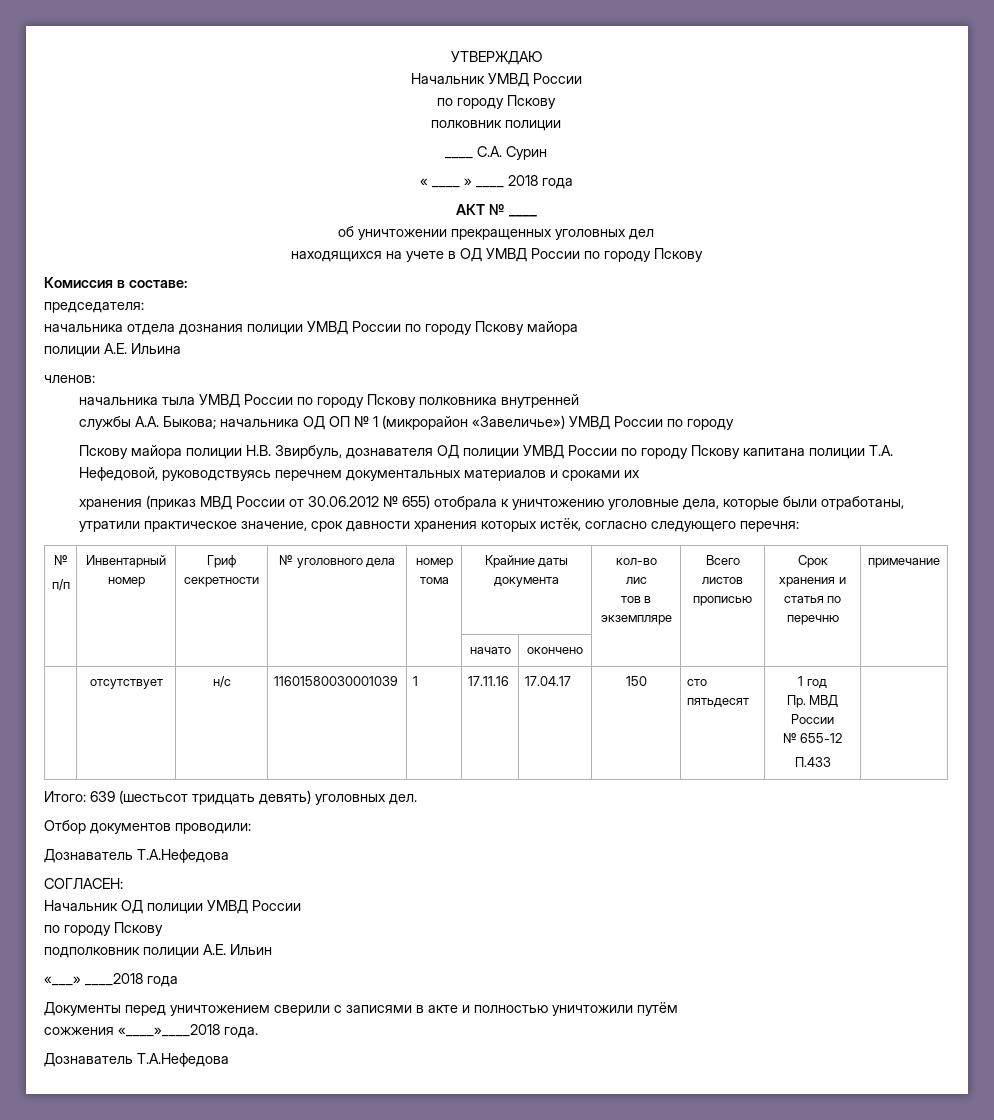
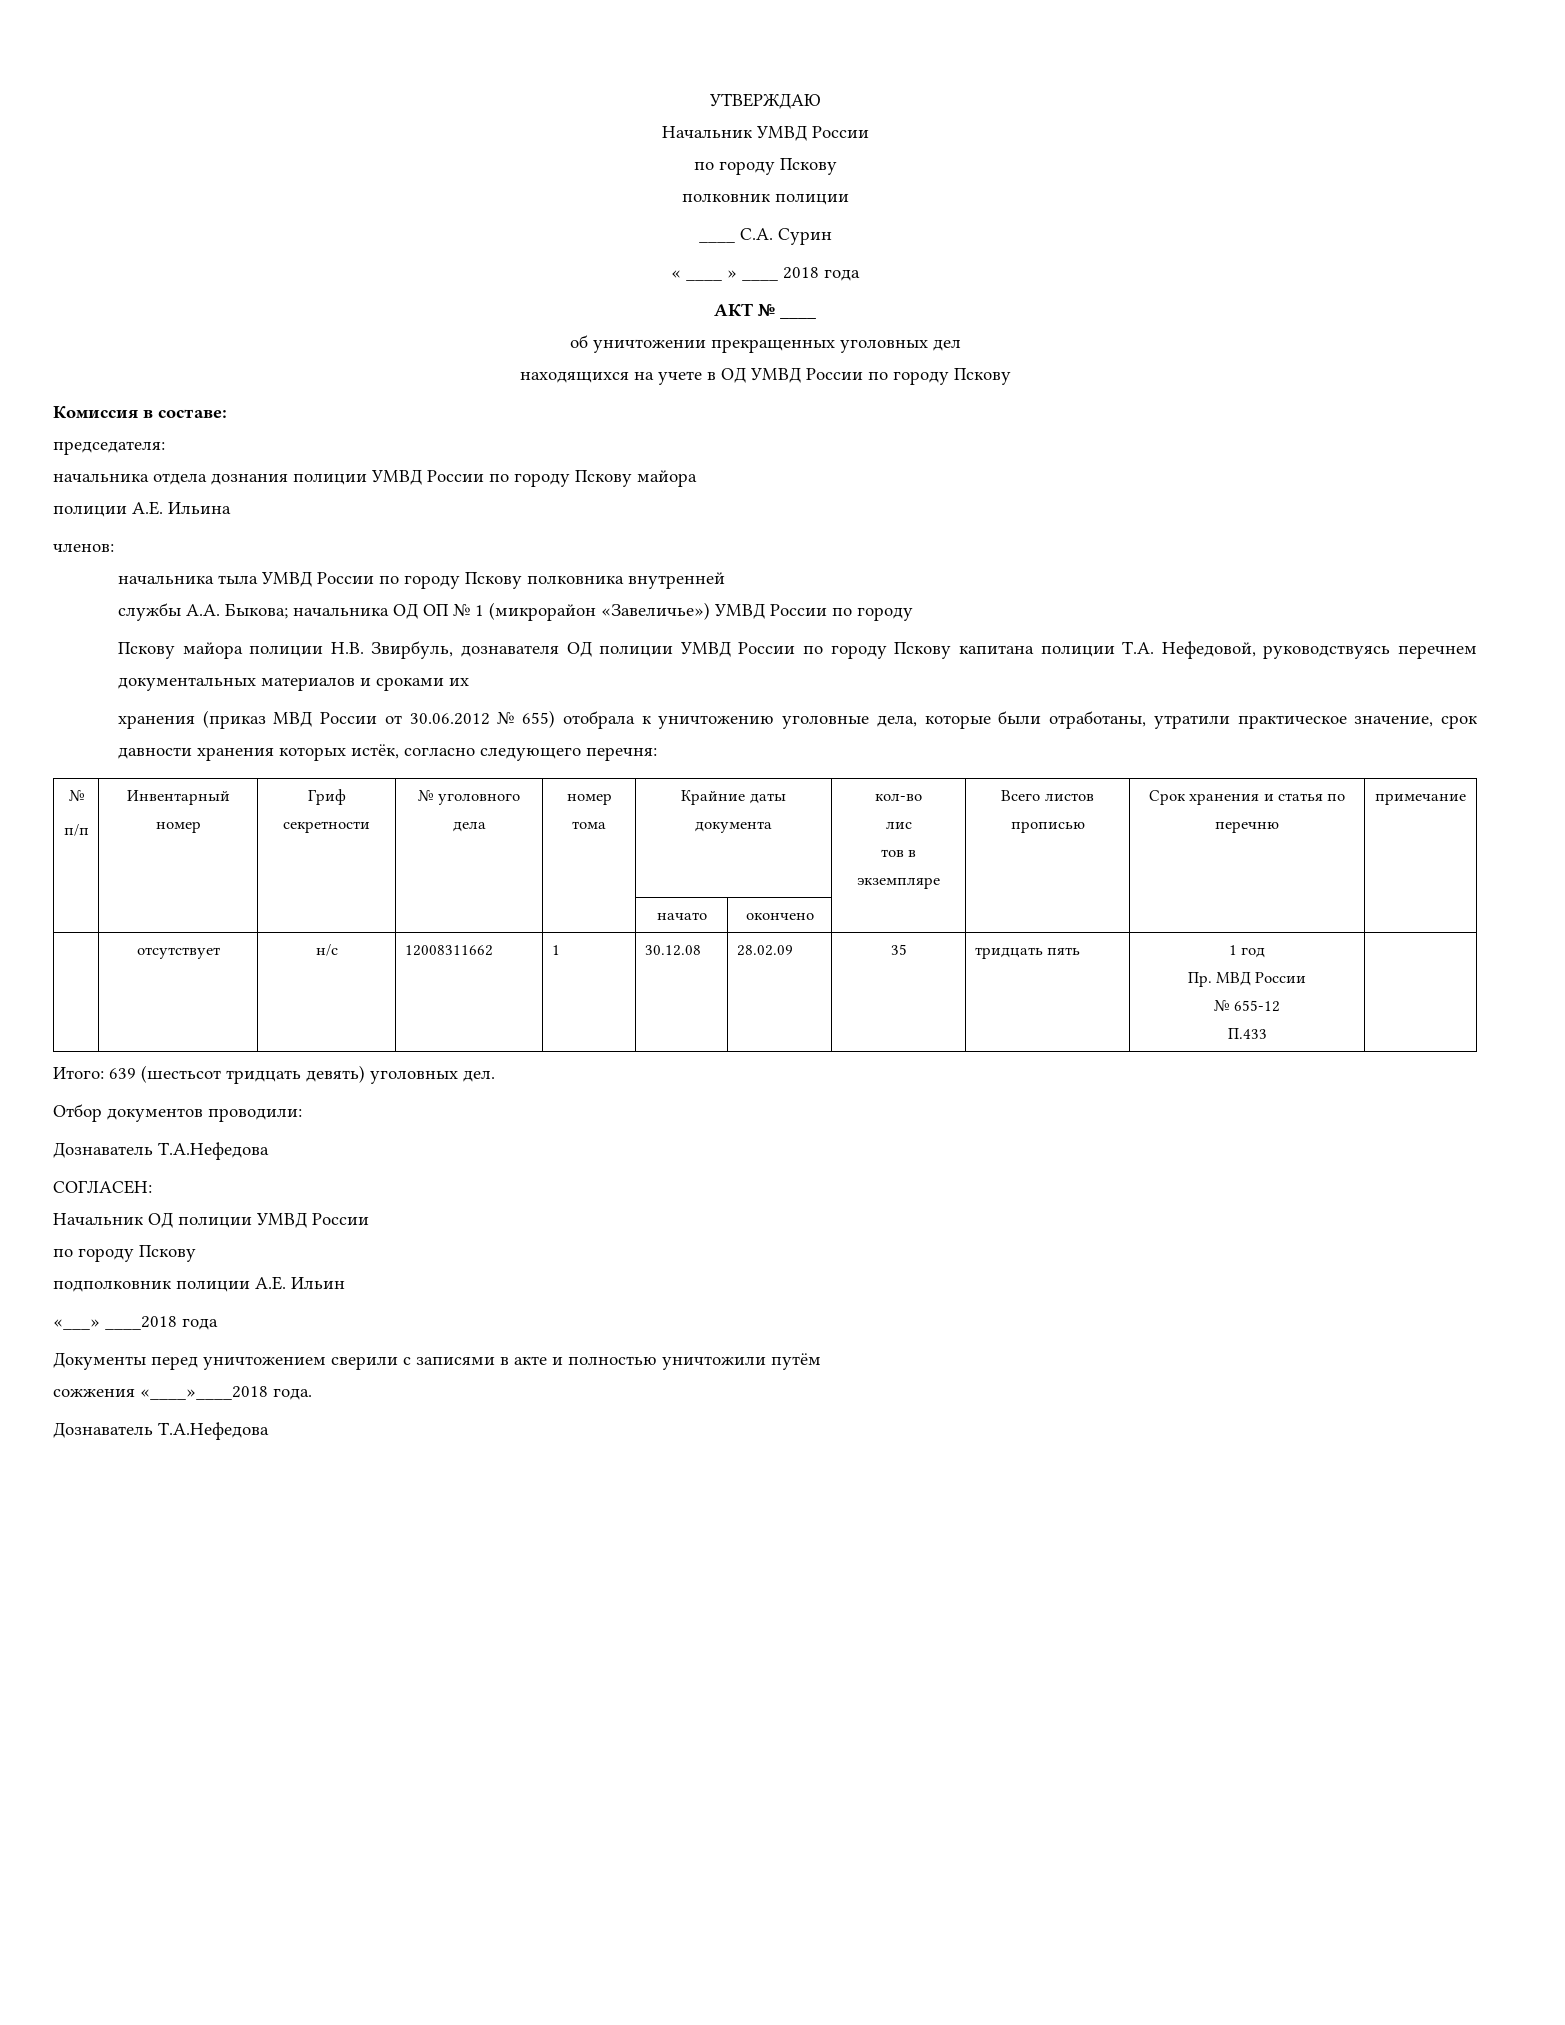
[273,676,398,686] [412,676,418,686] [467,676,509,686] [524,676,571,686] [625,676,647,686] [686,679,707,686] [686,698,749,708] 11601580030001039 | 1 | 17.11.16 | 17.04.17 | 150 | сто пятьдесят -> [404,945,493,956] [551,945,560,955] [644,945,701,956] [736,945,793,956] [890,944,907,955] [974,947,1081,959] 12008311662 | 1 | 30.12.08 | 28.02.09 | 35 | тридцать пять

